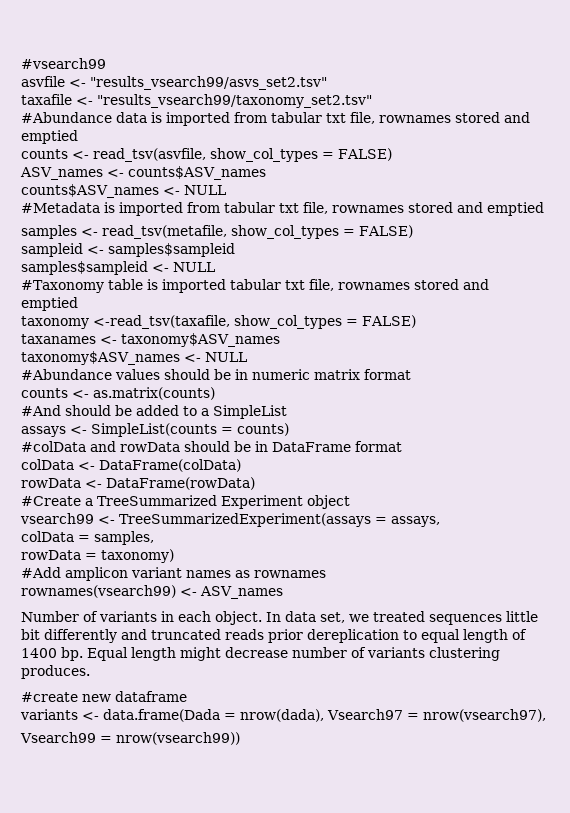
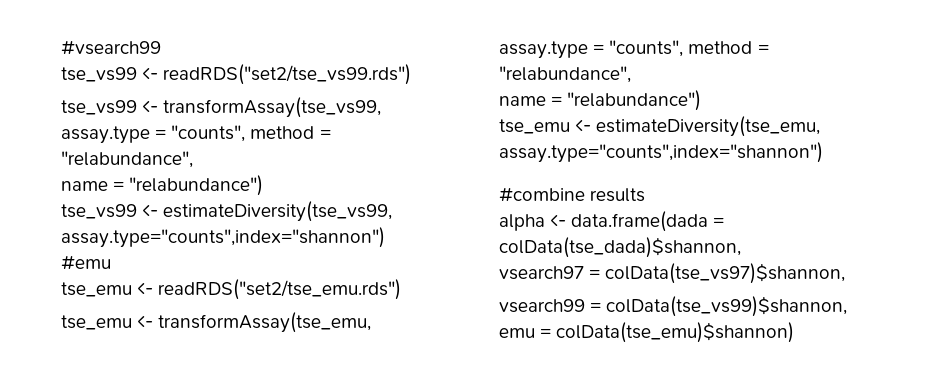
[21,76,327,90] [21,94,372,108] [21,112,530,126] [21,130,78,144] [21,148,392,162] [20,166,266,180] [21,184,226,198] [21,202,544,216] [21,225,413,239] [21,243,235,257] [21,261,215,275] [21,279,489,293] [21,297,78,311] [21,315,416,329] [21,333,280,347] [21,351,247,365] [21,369,411,380] [21,387,215,400] [21,405,287,419] [21,423,289,437] [21,441,402,452] [21,459,241,472] [21,477,255,490] [21,495,350,509] [20,513,440,527] [21,531,154,545] [21,549,174,563] [21,567,326,581] [21,585,283,599] [21,611,538,625] [21,629,527,643] [21,647,500,661] [21,665,90,679] [21,691,187,702] [20,709,546,722] [20,732,240,745] asvfile <- "results_vsearch99/asvs_set2.tsv" // taxafile <- "results_vsearch99/taxonomy_set2.tsv" // #Abundance data is imported from tabular txt file, rownames stored and emptied // counts <- read_tsv(asvfile, show_col_types = FALSE) // ASV_names <- counts$ASV_names // counts$ASV_names <- NULL // #Metadata is imported from tabular txt file, rownames stored and emptied // samples <- read_tsv(metafile, show_col_types = FALSE) // sampleid <- samples$sampleid // samples$sampleid <- NULL // #Taxonomy table is imported tabular txt file, rownames stored and emptied // taxonomy <-read_tsv(taxafile, show_col_types = FALSE) // taxanames <- taxonomy$ASV_names // taxonomy$ASV_names <- NULL // #Abundance values should be in numeric matrix format // counts <- as.matrix(counts) // #And should be added to a SimpleList // assays <- SimpleList(counts = counts) // #colData and rowData should be in DataFrame format // colData <- DataFrame(colData) // rowData <- DataFrame(rowData) // #Create a TreeSummarized Experiment object // vsearch99 <- TreeSummarizedExperiment(assays = assays, // colData = samples, // rowData = taxonomy) // #Add amplicon variant names as rownames // rownames(vsearch99) <- ASV_names // Number of variants in each object. In data set, we treated sequences little bit differently and truncated reads prior dereplication to equal length of 1400 bp. Equal length might decrease number of variants clustering produces. // #create new dataframe // variants <- data.frame(Dada = nrow(dada), Vsearch97 = nrow(vsearch97), // Vsearch99 = nrow(vsearch99)) -> [61,64,412,85] [61,97,382,118] [61,125,331,144] [61,151,193,168] [61,175,264,196] [61,201,393,222] [61,227,385,248] [61,255,111,270] [61,279,402,300] [61,312,372,333] [499,40,769,59] [499,66,631,83] [499,90,702,111] [499,116,821,137] [499,142,823,163] [499,187,646,202] [499,211,725,232] [499,237,741,258] [499,263,846,284] [499,296,848,317] [499,322,795,343] tse_vs99 <- readRDS("set2/tse_vs99.rds") // tse_vs99 <- transformAssay(tse_vs99, assay.type = "counts", method = "relabundance", // name = "relabundance") // tse_vs99 <- estimateDiversity(tse_vs99, assay.type="counts",index="shannon") // #emu // tse_emu <- readRDS("set2/tse_emu.rds") // tse_emu <- transformAssay(tse_emu, assay.type = "counts", method = "relabundance", // name = "relabundance") // tse_emu <- estimateDiversity(tse_emu, assay.type="counts",index="shannon") // #combine results // alpha <- data.frame(dada = colData(tse_dada)$shannon, // vsearch97 = colData(tse_vs97)$shannon, // vsearch99 = colData(tse_vs99)$shannon, // emu = colData(tse_emu)$shannon)

